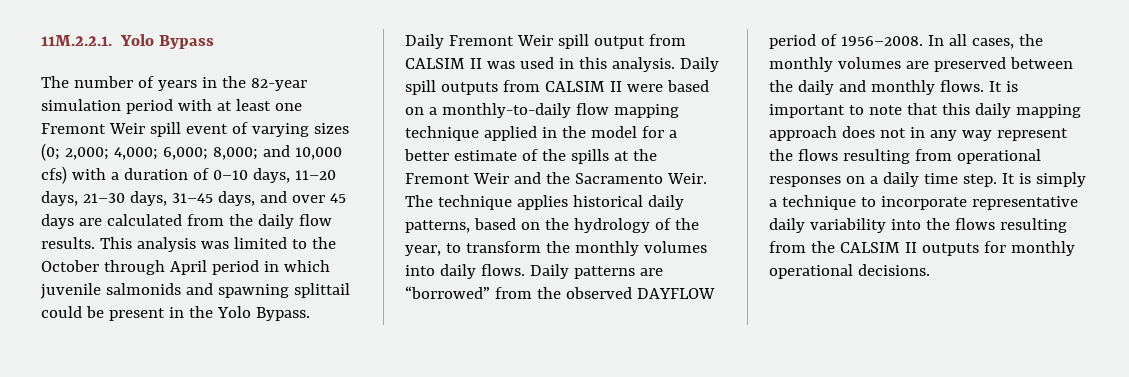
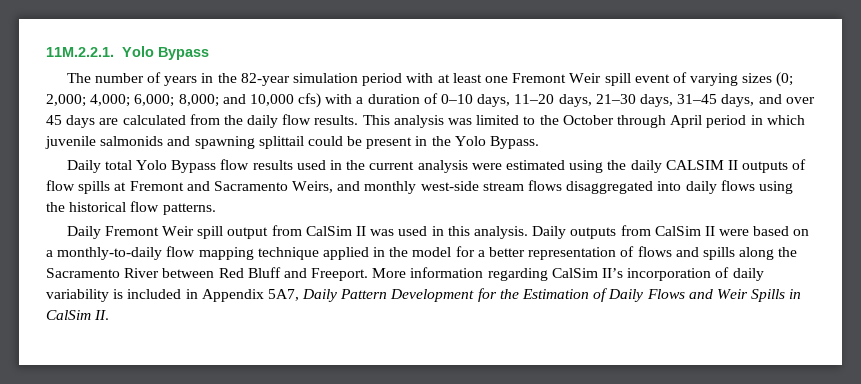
(310, 314) none -> [66,159,807,173] [46,180,793,194] [46,201,216,215] // Daily total Yolo Bypass flow results used in the current analysis were estimated using the daily CALSIM II outputs of flow spills at Fremont and Sacramento Weirs, and monthly west-side stream flows disaggregated into daily flows using the historical flow patterns.
[405,58,465,69] CALSIM -> [305,226,352,236] CalSim
[405,80,436,95] spill -> (567, 232) none
[544,81,605,92] CALSIM -> [654,226,701,236] CalSim
[453,149,657,164] [405,172,707,184] [405,195,684,210] [405,218,699,233] [405,241,707,256] [405,264,663,279] [405,286,715,299] [769,34,1043,49] [769,57,1073,72] [769,80,1018,95] [769,103,1081,118] [769,126,1068,141] [769,149,1041,164] [769,172,1086,187] [769,195,1078,210] [769,218,1067,233] [769,241,1075,256] [769,264,930,279] estimate of the spills at the Fremont Weir and the Sacramento Weir. The technique applies historical daily patterns, based on the hydrology of the year, to transform the monthly volumes into daily flows. Daily patterns are “borrowed” from the observed DAYFLOW period of 1956–2008. In all cases, the monthly volumes are preserved between the daily and monthly flows. It is important to note that this daily mapping approach does not in any way represent the flows resulting from operational responses on a daily time step. It is simply a technique to incorporate representative daily variability into the flows resulting from the CALSIM II outputs for monthly operational decisions. -> [528,246,798,260] [46,267,764,281] [46,288,802,302] [46,310,110,320] representation of flows and spills along the Sacramento River between Red Bluff and Freeport. More information regarding CalSim II’s incorporation of daily variability is included in Appendix 5A7, Daily Pattern Development for the Estimation of Daily Flows and Weir Spills in CalSim II.

